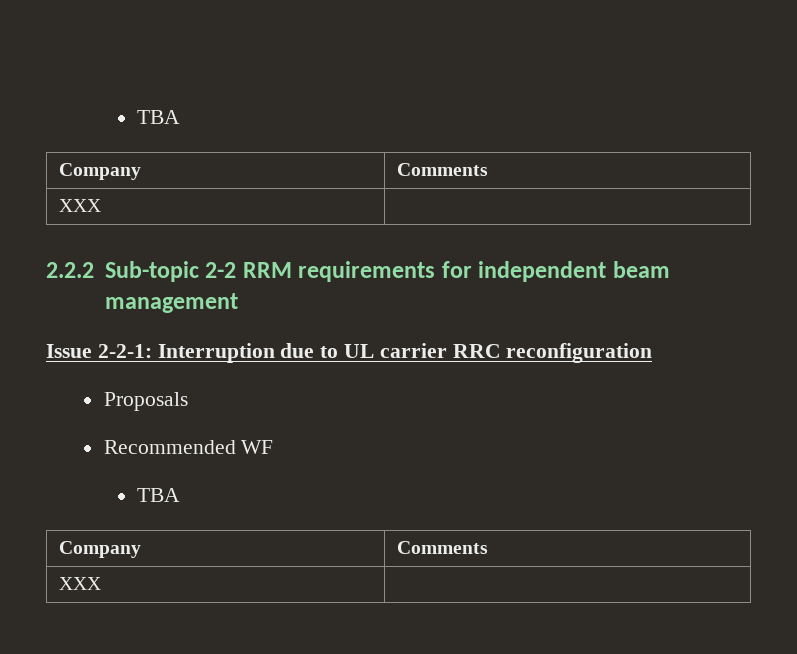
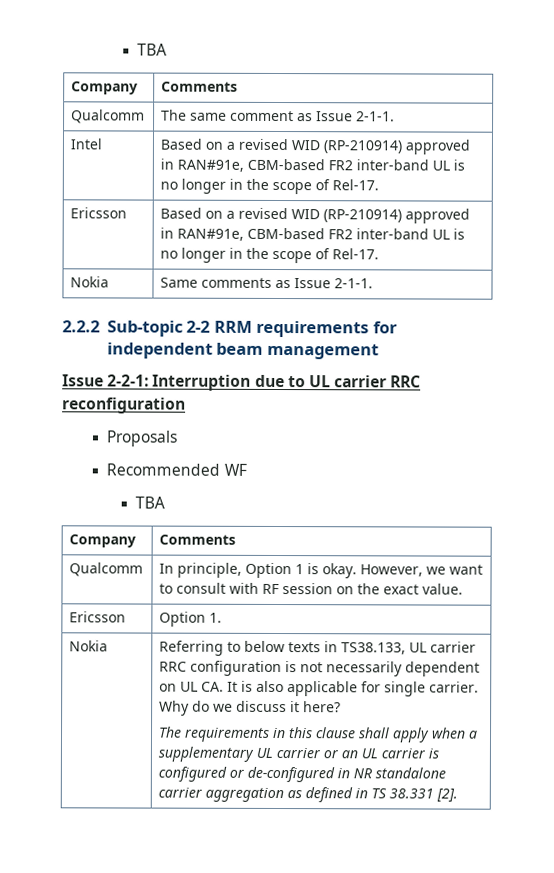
[137,110,181,124] [59,163,142,180] [397,163,489,176] [59,199,102,212] TBA // Company | Comments // XXX | -> [136,43,167,56] [71,81,139,95] [161,81,239,92] [71,109,146,124] [161,109,396,122] [70,138,103,150] [160,138,471,155] [160,158,466,172] [160,178,380,195] [70,207,128,219] [160,207,471,224] [160,227,466,241] [160,247,380,264] [70,276,110,288] [160,277,374,289] TBA // Company | Comments // Qualcomm | The same comment as Issue 2-1-1. // Intel | Based on a revised WID (RP-210914) approved in RAN#91e, CBM-based FR2 inter-band UL is no longer in the scope of Rel-17. // Ericsson | Based on a revised WID (RP-210914) approved in RAN#91e, CBM-based FR2 inter-band UL is no longer in the scope of Rel-17. // Nokia | Same comments as Issue 2-1-1.
[59,577,102,590] XXX | -> [69,562,144,577] [159,562,484,579] [159,582,464,595] [69,611,127,623] [159,611,223,627] [69,640,109,652] [159,640,477,656] [159,660,481,677] [159,680,480,697] [159,700,342,716] [159,726,479,743] [158,746,440,762] [158,766,447,783] [158,787,459,803] Qualcomm | In principle, Option 1 is okay. However, we want to consult with RF session on the exact value. // Ericsson | Option 1. // Nokia | Referring to below texts in TS38.133, UL carrier RRC configuration is not necessarily dependent on UL CA. It is also applicable for single carrier. Why do we discuss it here? // The requirements in this clause shall apply when a supplementary UL carrier or an UL carrier is configured or de-configured in NR standalone carrier aggregation as defined in TS 38.331 [2].

